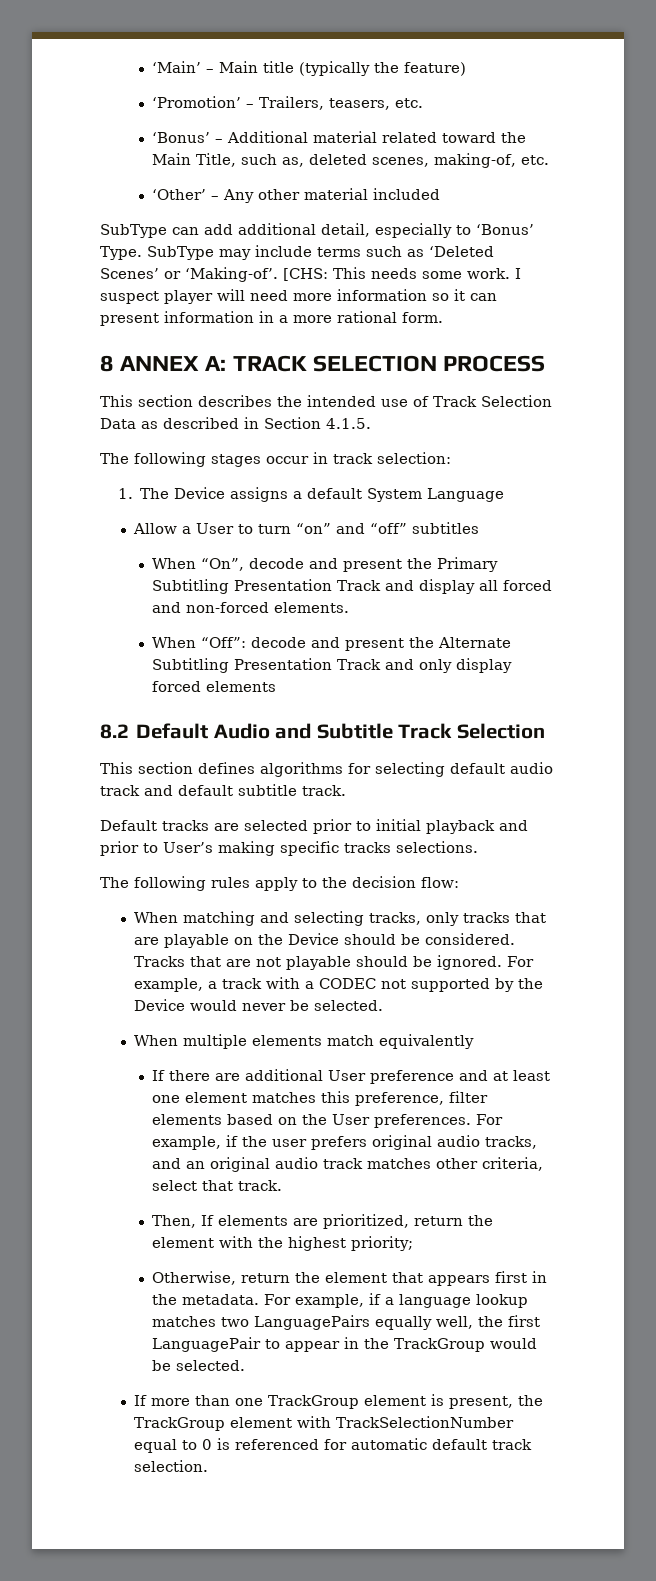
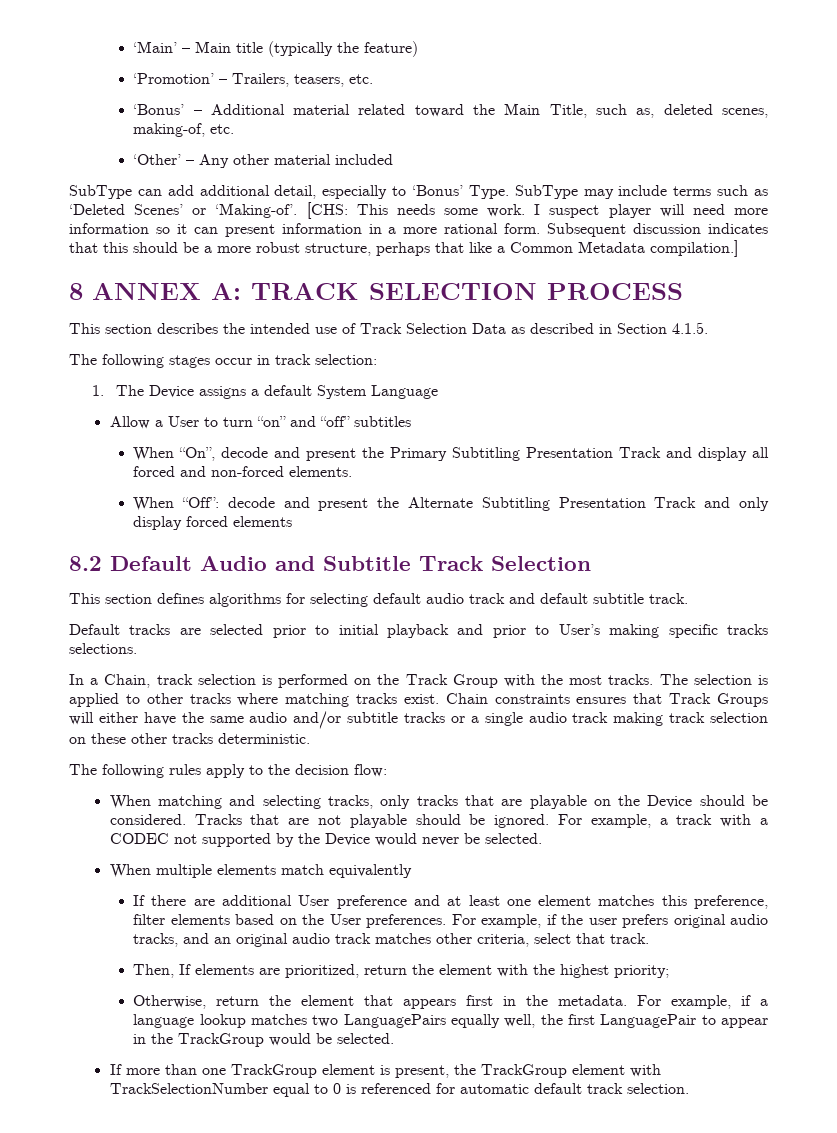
(443, 317) none -> [547,223,768,237] [69,240,738,257] Subsequent discussion indicates that this should be a more robust structure, perhaps that like a Common Metadata compilation.]
(478, 847) none -> [69,674,768,688] [69,693,768,707] [69,711,768,729] [69,733,310,744] // In a Chain, track selection is performed on the Track Group with the most tracks. The selection is applied to other tracks where matching tracks exist. Chain constraints ensures that Track Groups will either have the same audio and/or subtitle tracks or a single audio track making track selection on these other tracks deterministic.

